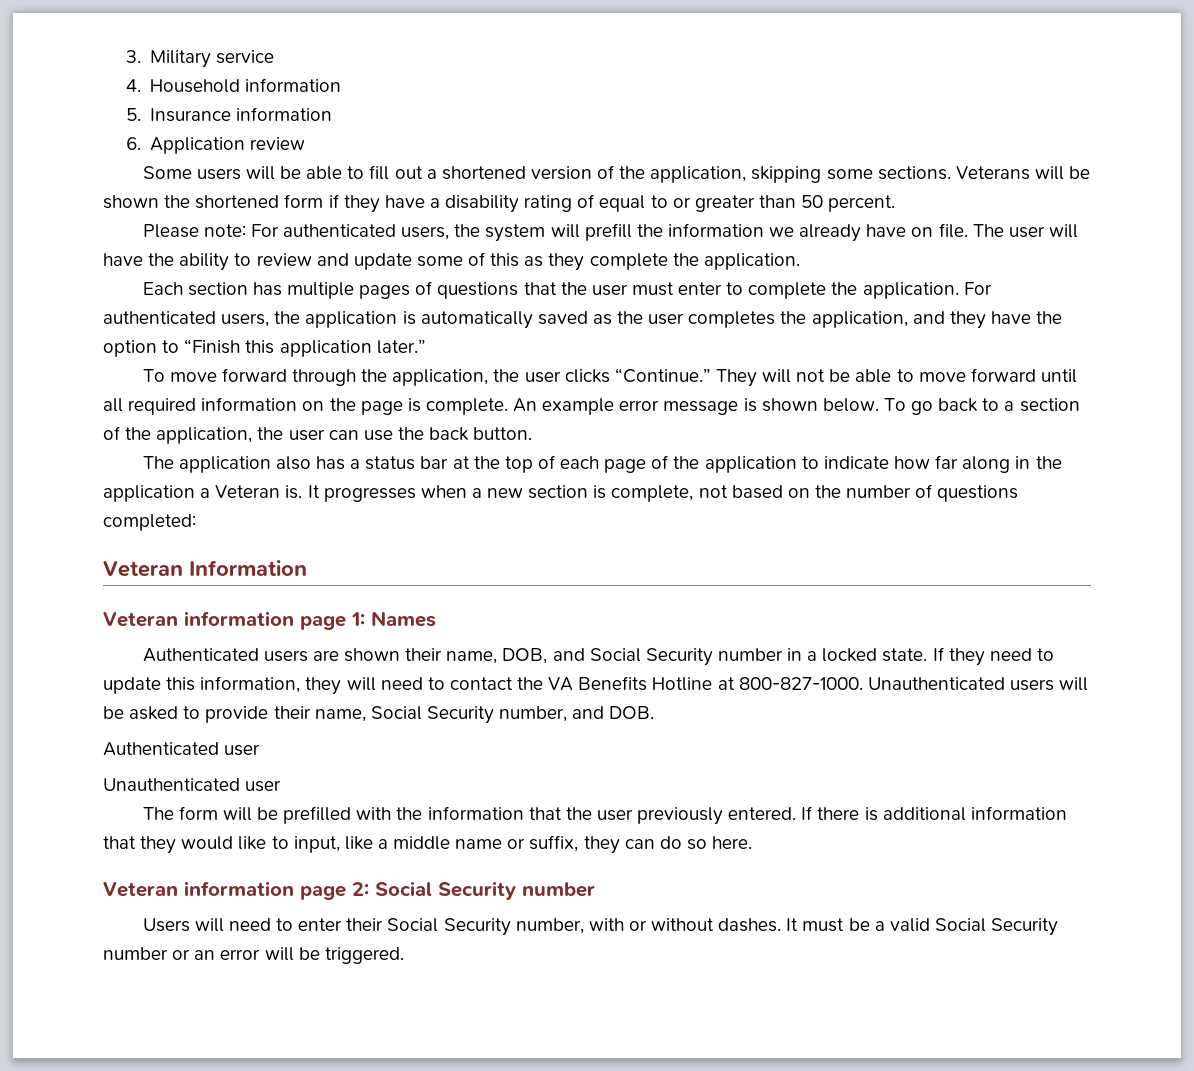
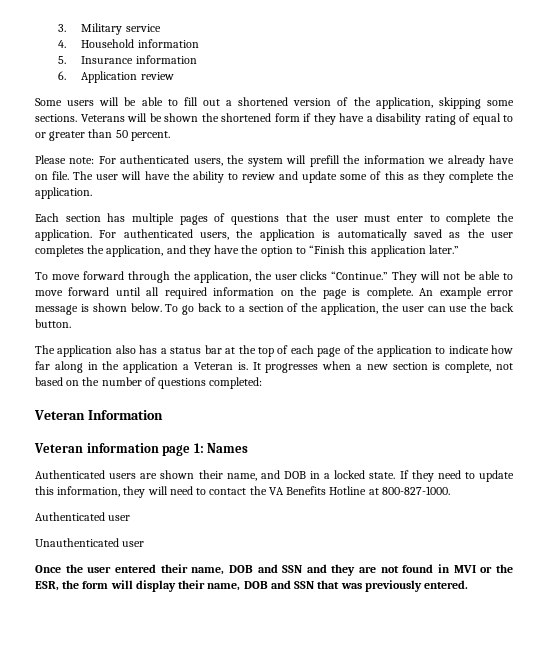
[502,648,783,666] DOB, and Social Security number -> [260,470,306,479] and DOB
[867,677,1089,691] [103,706,655,724] [103,742,261,756] [103,778,282,792] [142,806,1067,825] [103,835,753,854] [103,881,595,900] [142,918,1059,936] [103,947,404,964] Unauthenticated users will be asked to provide their name, Social Security number, and DOB. // Authenticated user // Unauthenticated user // The form will be prefilled with the information that the user previously entered. If there is additional information that they would like to input, like a middle name or suffix, they can do so here. // Veteran information page 2: Social Security number // Users will need to enter their Social Security number, with or without dashes. It must be a valid Social Security number or an error will be triggered. -> [35,512,131,521] [35,538,145,547] [35,564,513,576] [35,580,469,592] // Authenticated user // Unauthenticated user // Once the user entered their name, DOB and SSN and they are not found in MVI or the ESR, the form will display their name, DOB and SSN that was previously entered.

